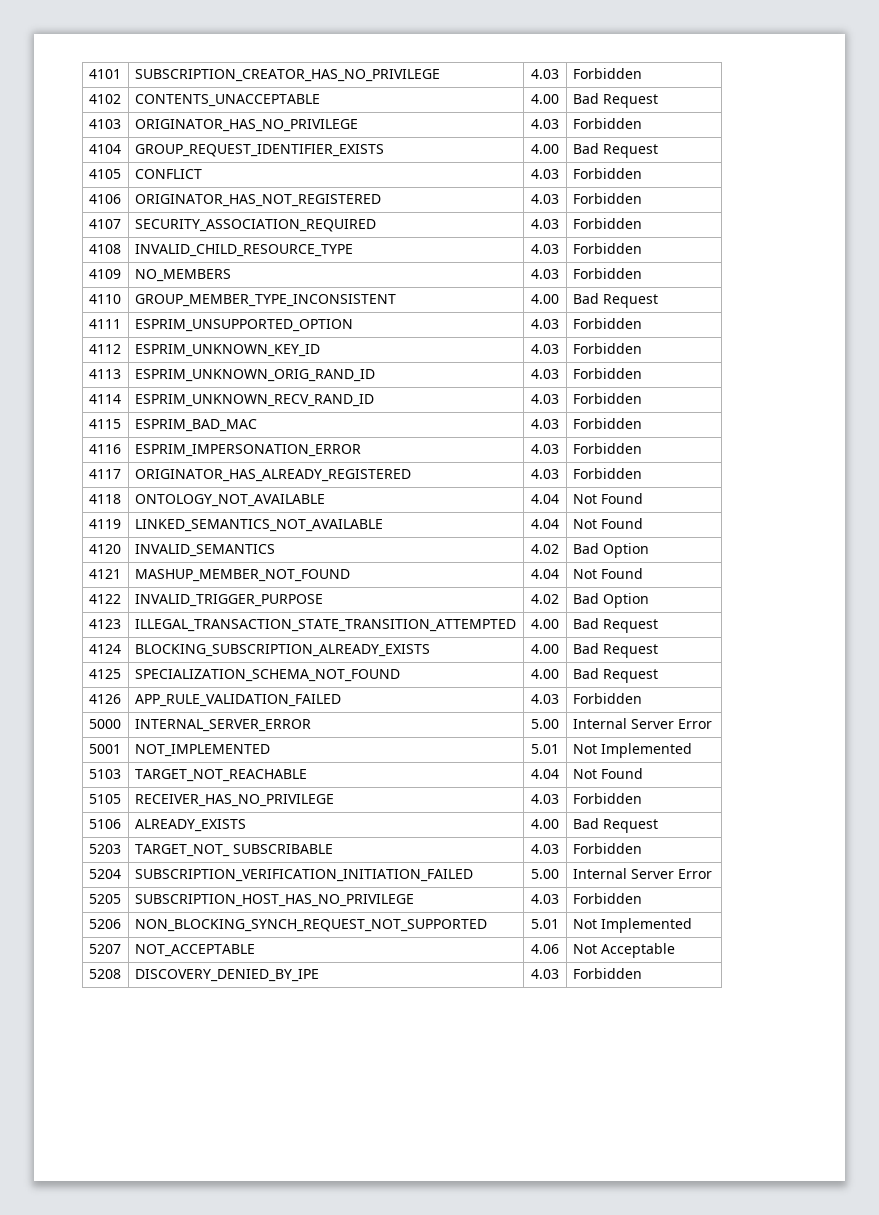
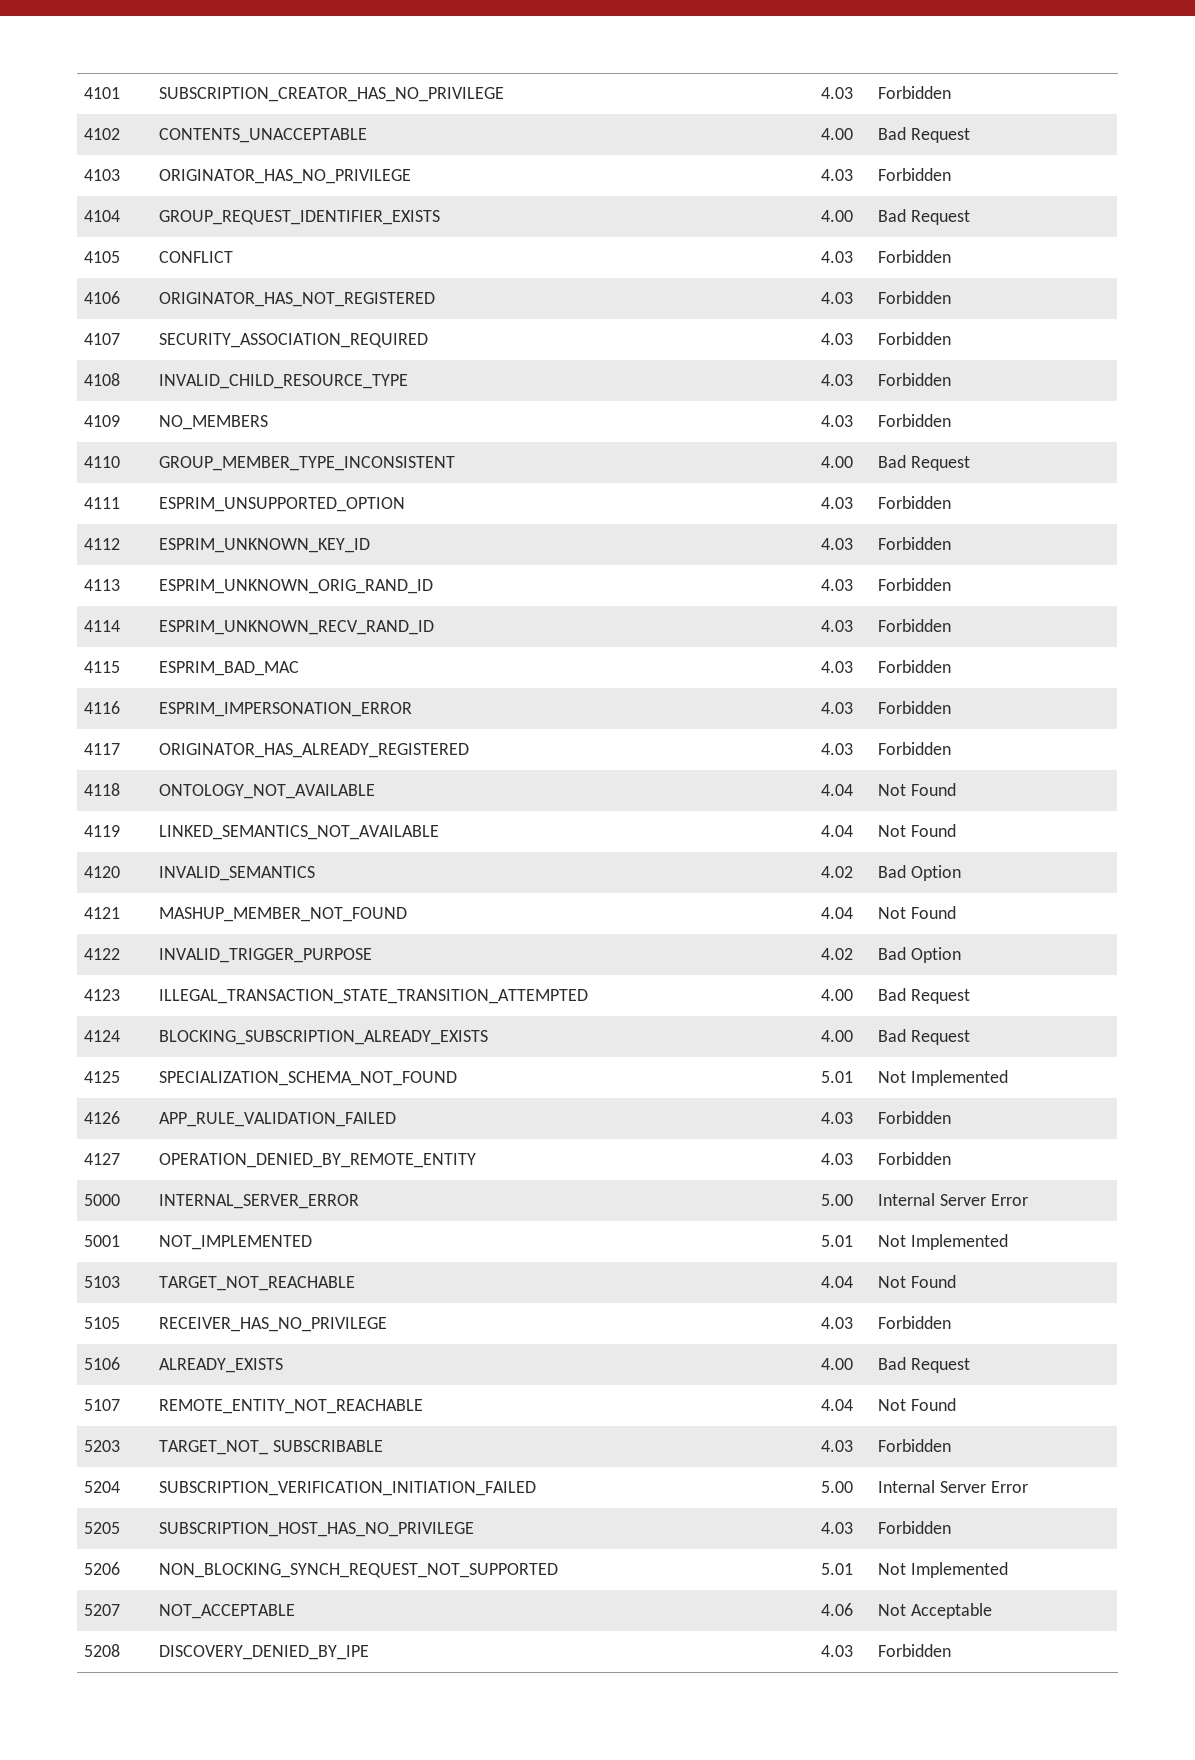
[531,669,559,679] [572,668,658,683] 4.00 | Bad Request -> [821,1071,853,1083] [878,1070,1008,1086] 5.01 | Not Implemented
(642, 698) none -> [84,1153,121,1165] [159,1153,477,1168] [821,1153,853,1165] [878,1152,952,1165] // 4127 | OPERATION_DENIED_BY_REMOTE_ENTITY | 4.03 | Forbidden
(658, 826) none -> [84,1399,121,1411] [159,1399,424,1414] [821,1399,853,1411] [878,1398,956,1411] // 5107 | REMOTE_ENTITY_NOT_REACHABLE | 4.04 | Not Found

